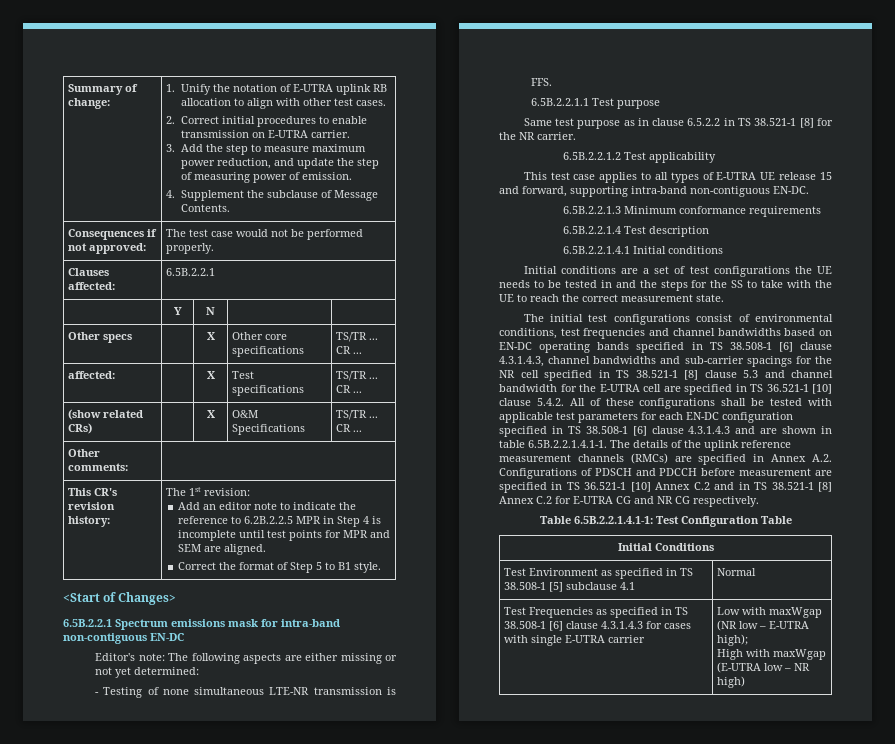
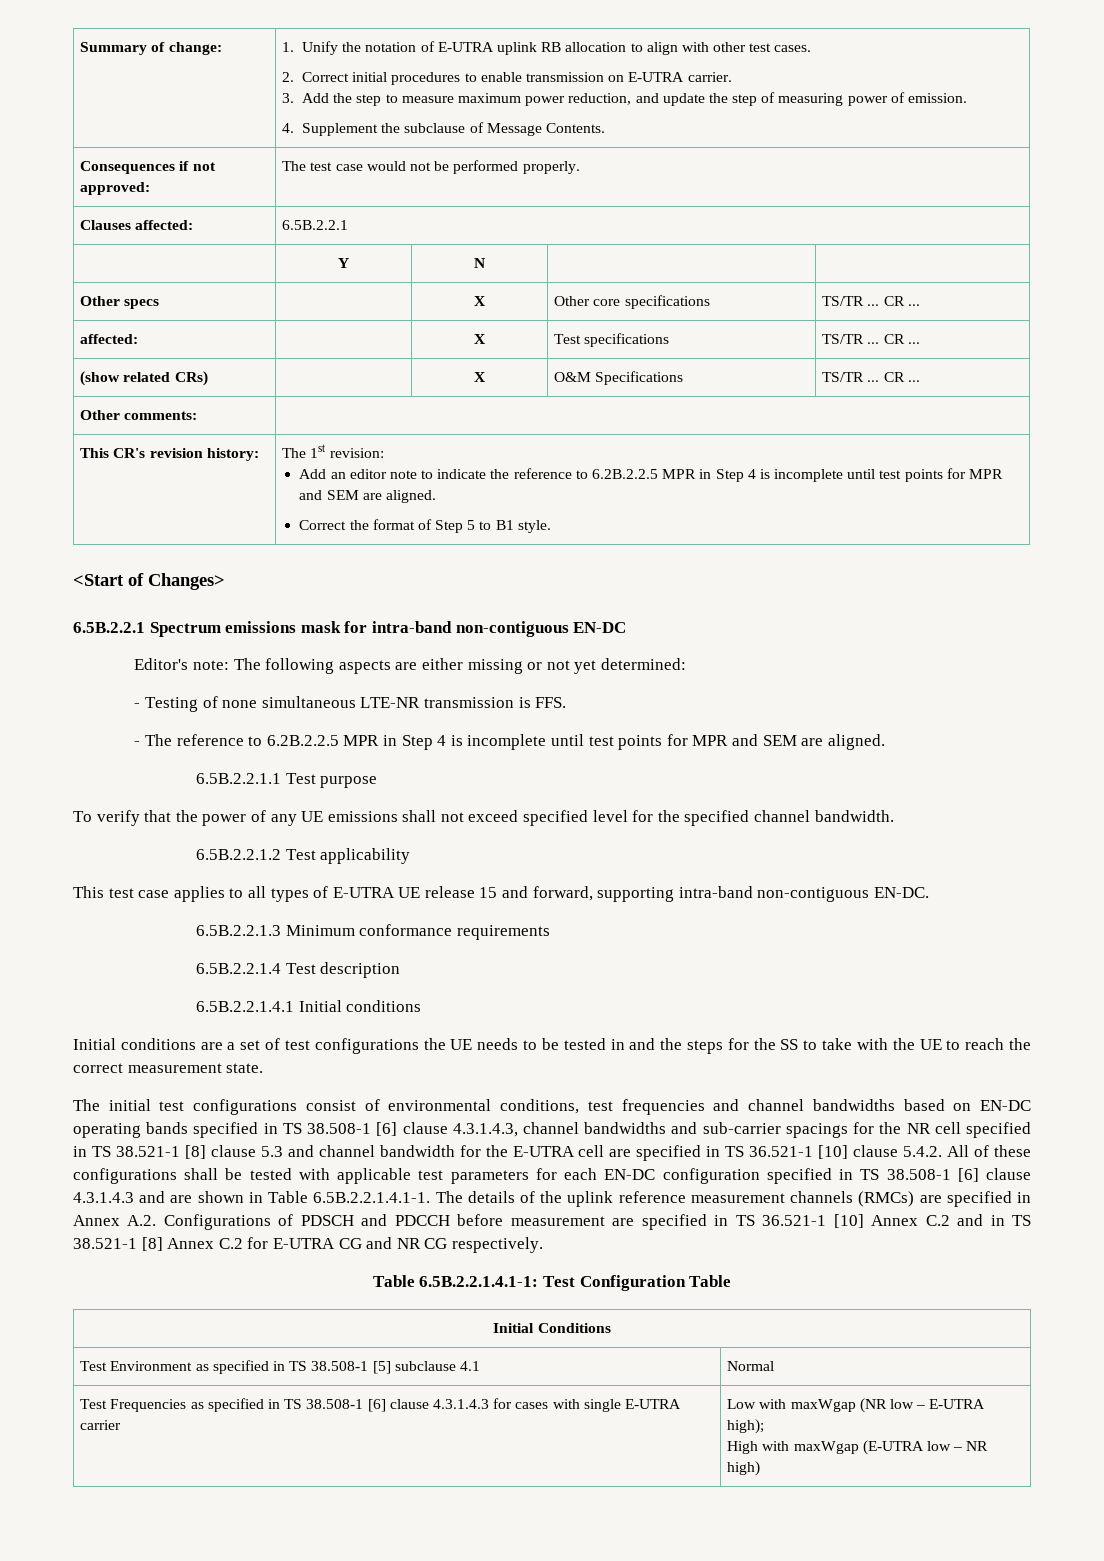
[531,98,661,109] [523,118,833,129] [499,132,576,140] 6.5B.2.2.1.1 Test purpose // Same test purpose as in clause 6.5.2.2 in TS 38.521-1 [8] for the NR carrier. -> [134,734,885,750] [195,773,378,788] [73,810,894,826] - The reference to 6.2B.2.2.5 MPR in Step 4 is incomplete until test points for MPR and SEM are aligned. // 6.5B.2.2.1.1 Test purpose // To verify that the power of any UE emissions shall not exceed specified level for the specified channel bandwidth.
[499,440,525,448] table -> [268,1191,309,1203] Table

